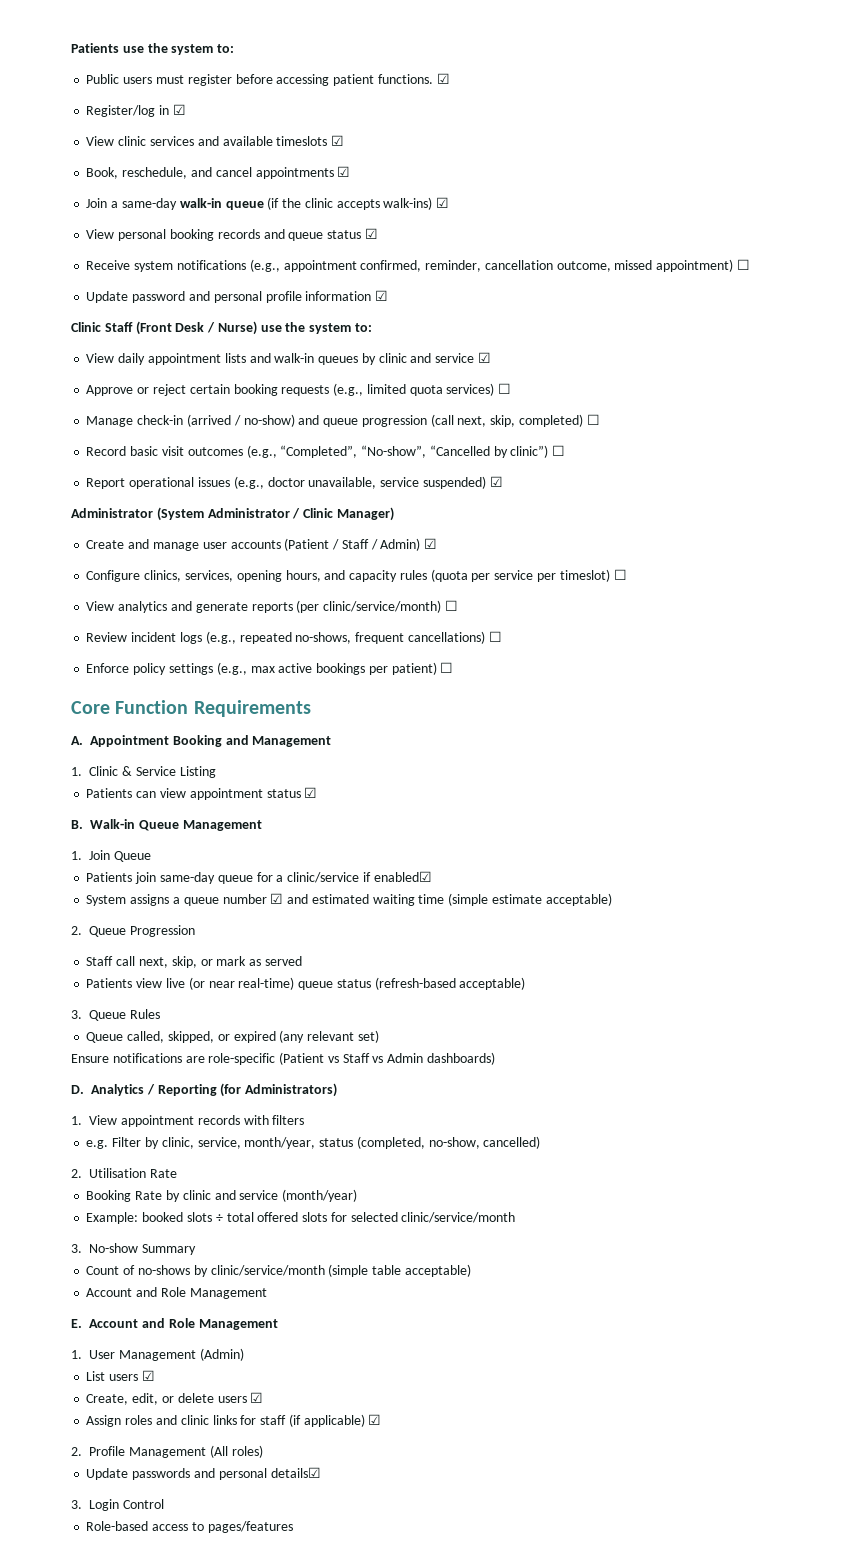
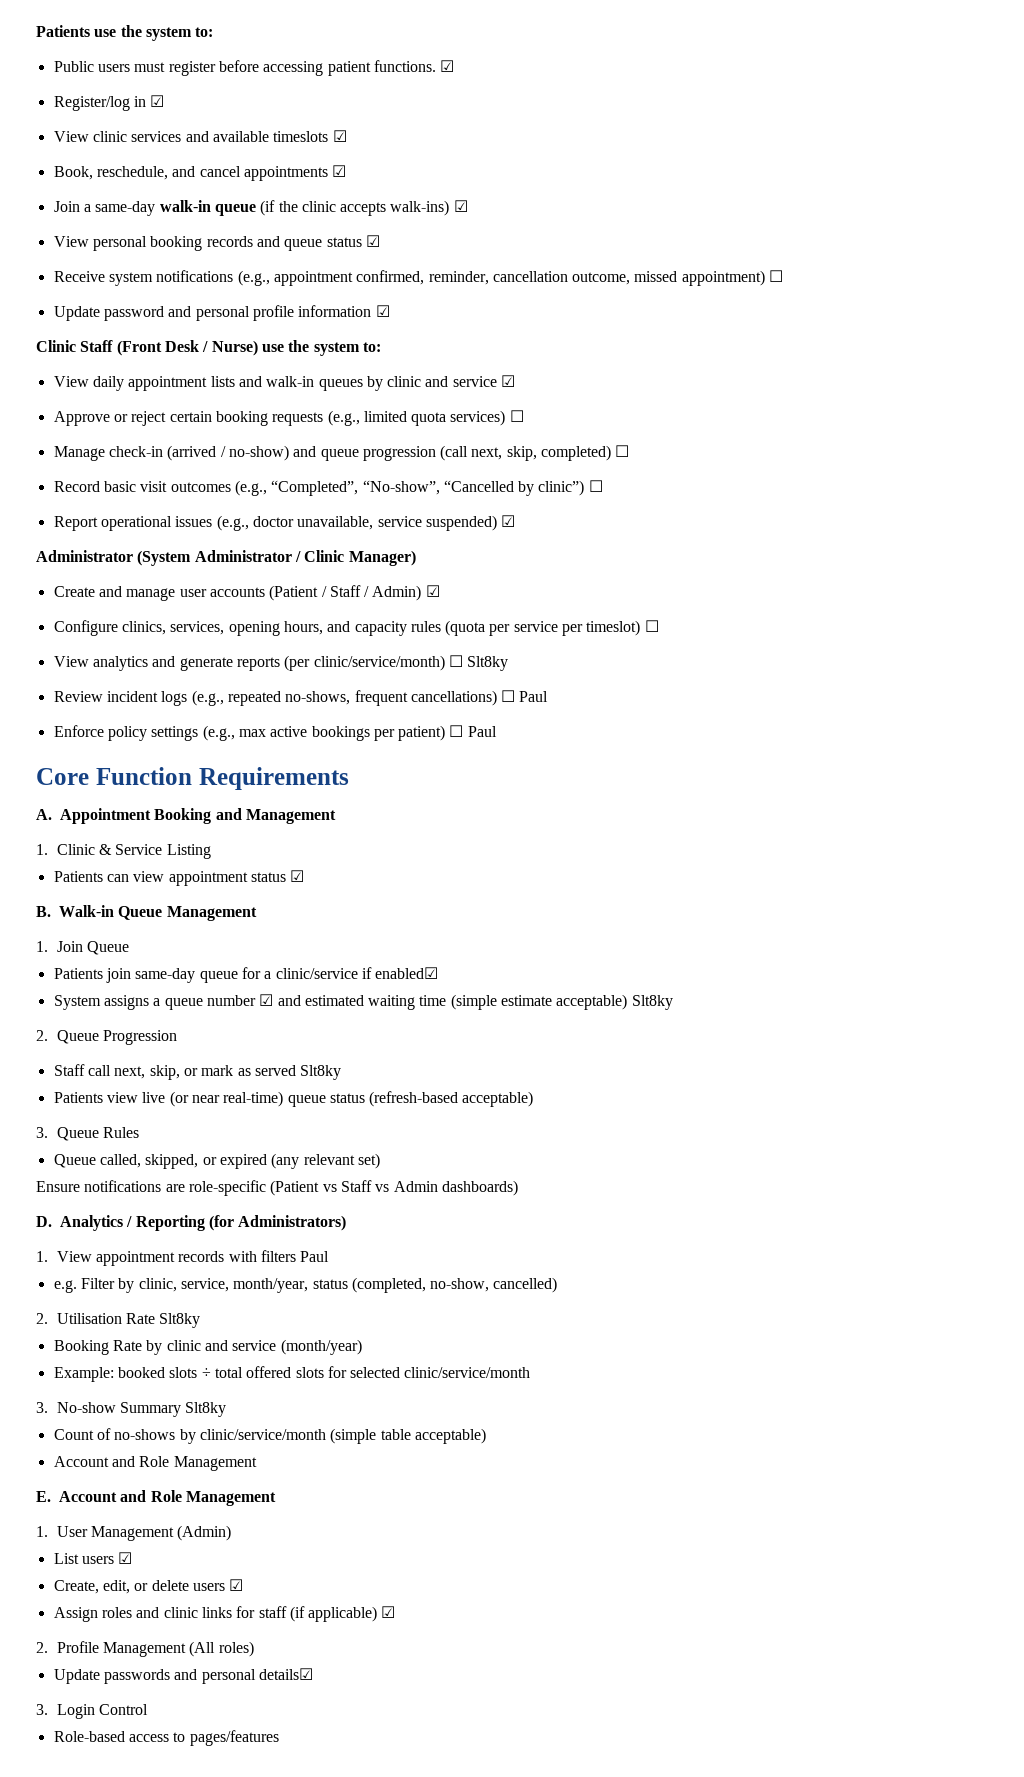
(458, 605) none -> [467,656,509,671] Slt8ky
(502, 636) none -> [519,691,549,702] Paul
(454, 667) none -> [467,726,497,737] Paul
(612, 899) none -> [631,995,673,1010] Slt8ky
(302, 961) none -> [300,1065,342,1080] Slt8ky
(305, 1120) none -> [300,1251,330,1262] Paul
(178, 1173) none -> [159,1313,201,1328] Slt8ky
(197, 1249) none -> [185,1402,227,1417] Slt8ky

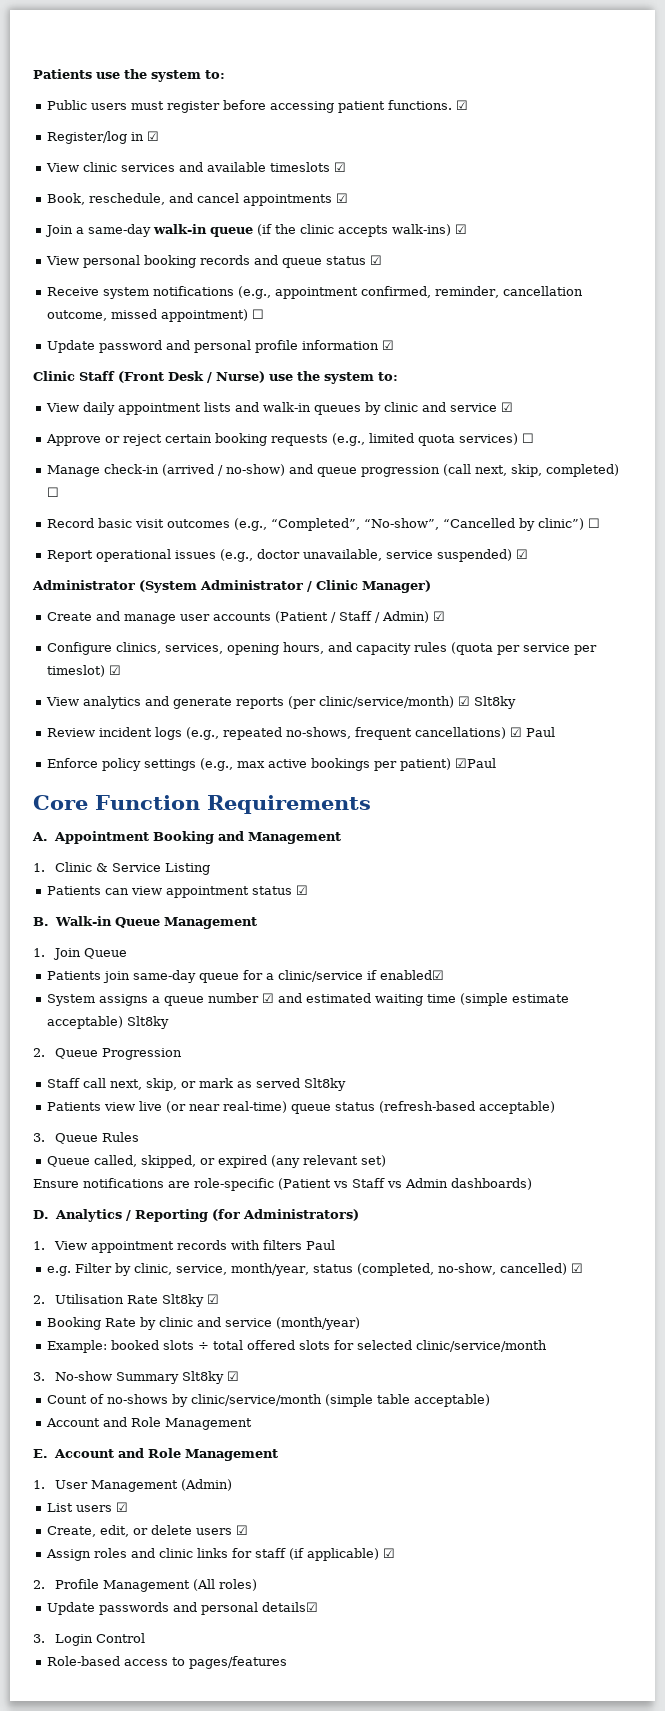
[644,620,659,632] ☐ -> [109,665,122,675] ☑
[448,655,463,667] ☐ -> [458,696,471,706] ☑
[501,690,516,702] ☐ -> [510,727,523,737] ☑
[449,725,497,737] ☐ Paul -> [455,758,497,768] ☑Paul
(558, 1285) none -> [571,1263,584,1273] ☑
(201, 1320) none -> [206,1294,219,1304] ☑
(227, 1409) none -> [226,1371,239,1381] ☑

